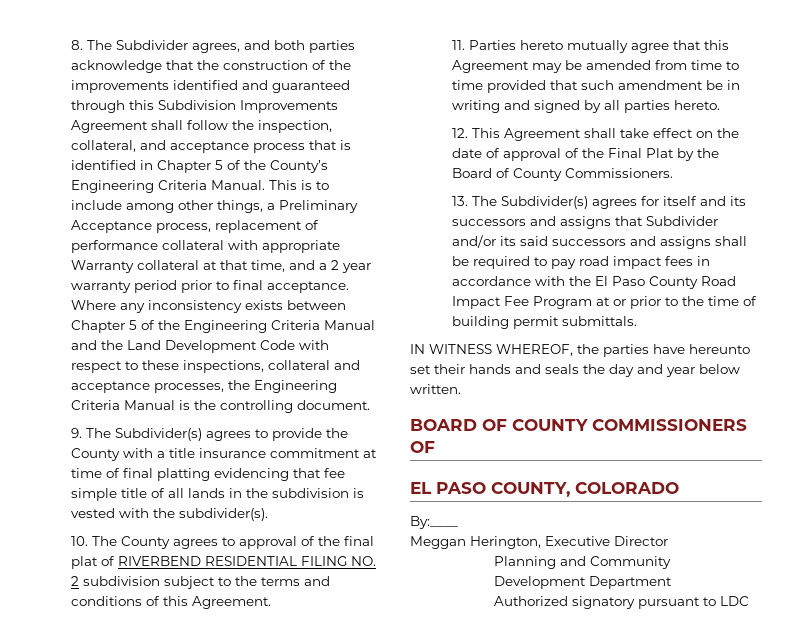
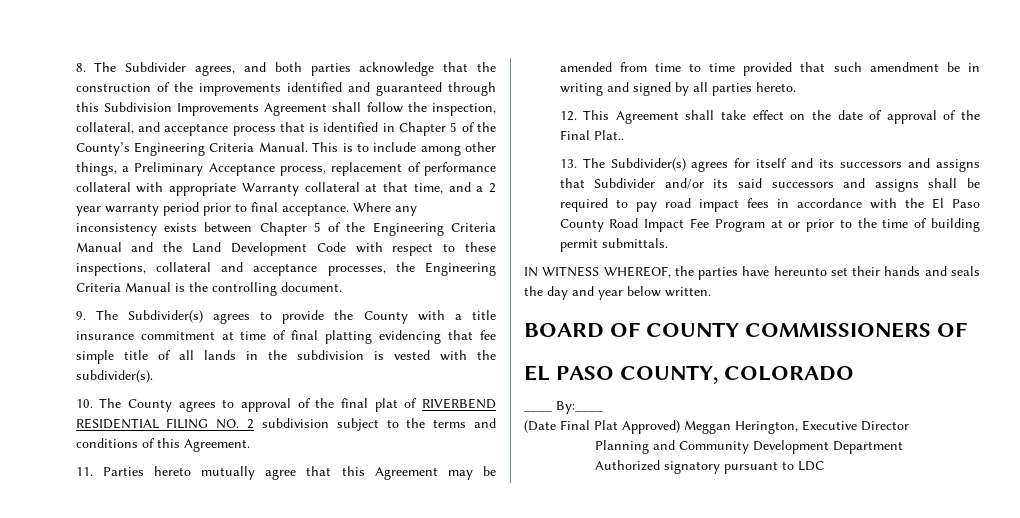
[645,148,719,161] [451,168,673,181] Plat by the Board of County Commissioners. -> [593,130,624,140] Plat..
(679, 488) none -> [524,410,552,412] ____
(458, 522) none -> [524,420,680,434] (Date Final Plat Approved)

